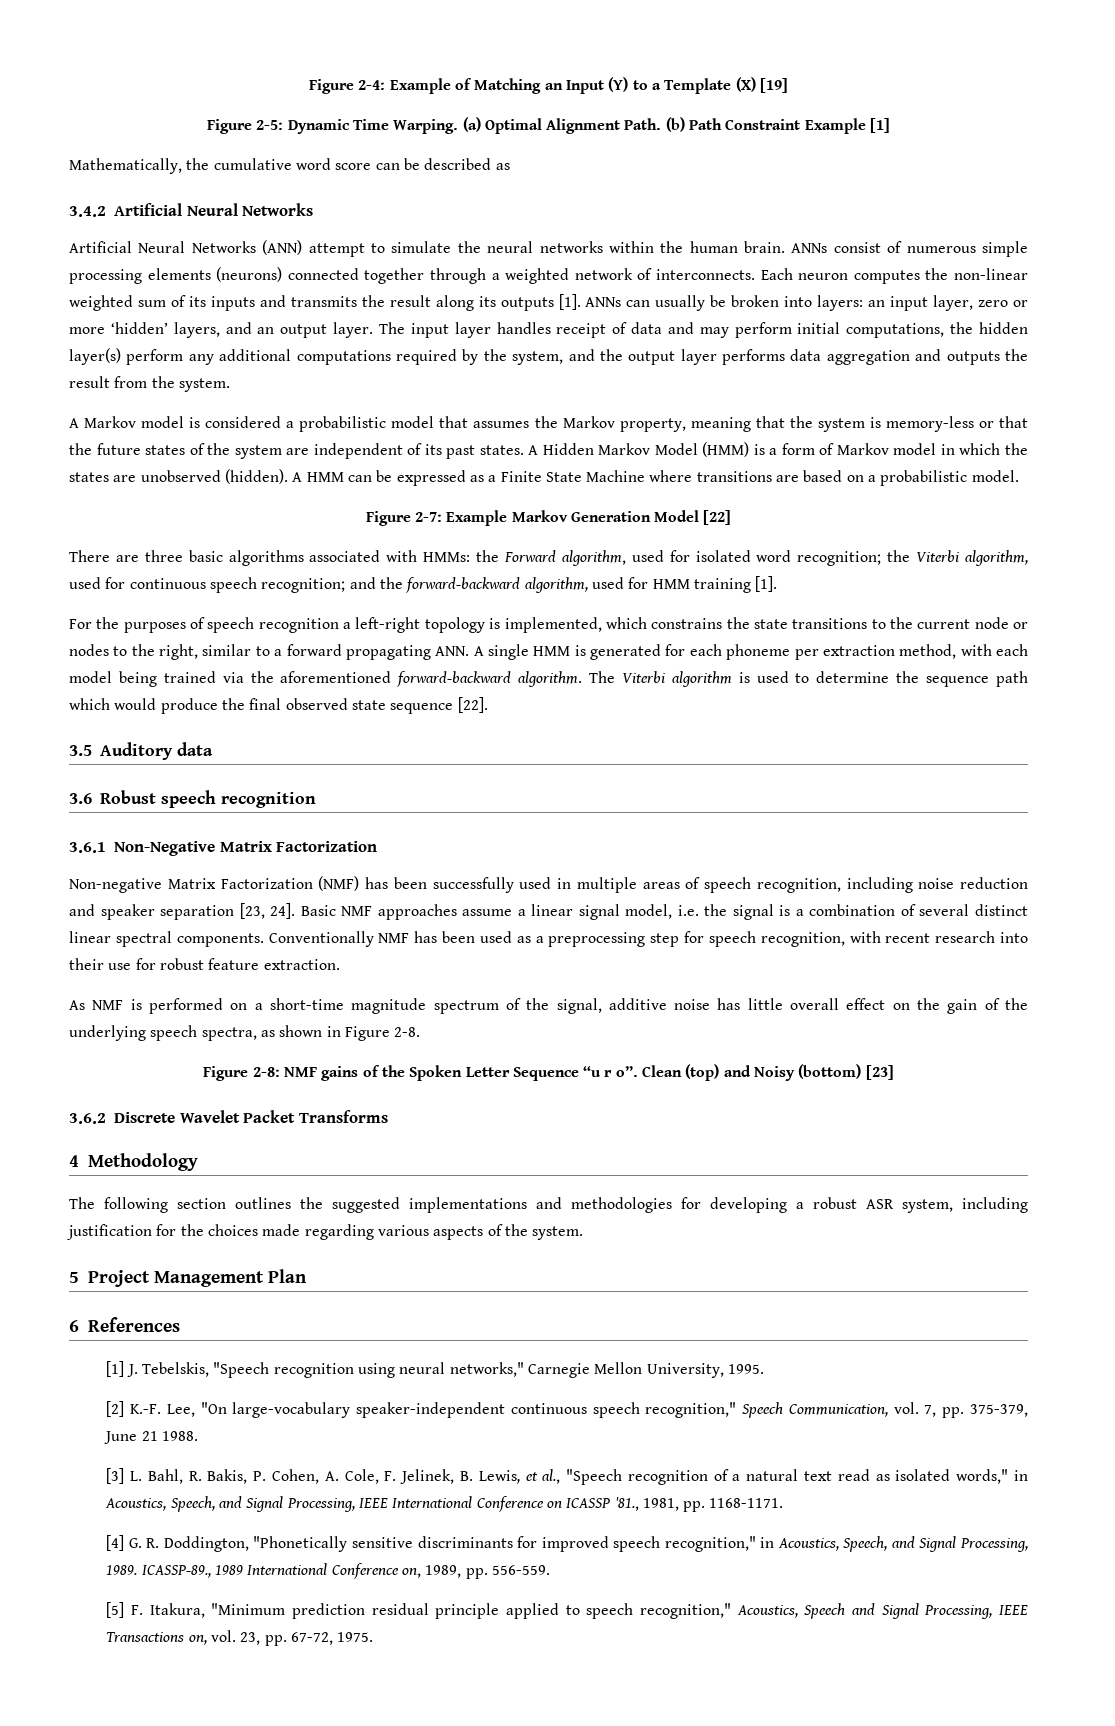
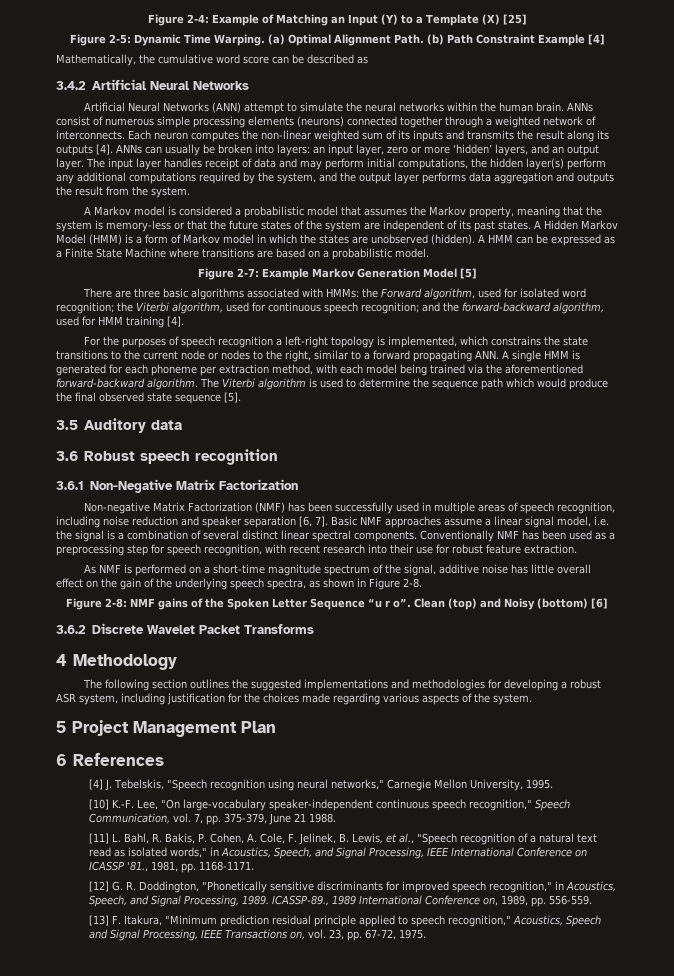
[759,78,788,93] [19] -> [502,14,527,25] [25]
[870,118,891,133] [1] -> [587,34,605,45] [4]
[558,294,581,310] [1]. -> [96,144,113,155] [4].
[703,510,732,525] [22] -> [459,268,477,279] [5]
[755,576,778,592] [1]. -> [167,316,184,327] [4].
[457,697,488,713] [22]. -> [224,392,241,403] [5].
[239,903,296,919] [23, 24]. -> [299,516,328,527] [6, 7].
[865,1065,894,1080] [23] -> [591,598,608,609] [6]
[106,1361,125,1377] [1] -> [88,779,103,790] [4]
[106,1401,125,1417] [2] -> [88,799,109,810] [10]
[106,1468,125,1484] [3] -> [88,833,109,844] [11]
[106,1535,125,1551] [4] -> [88,881,109,892] [12]
[106,1602,125,1618] [5] -> [88,915,109,926] [13]

